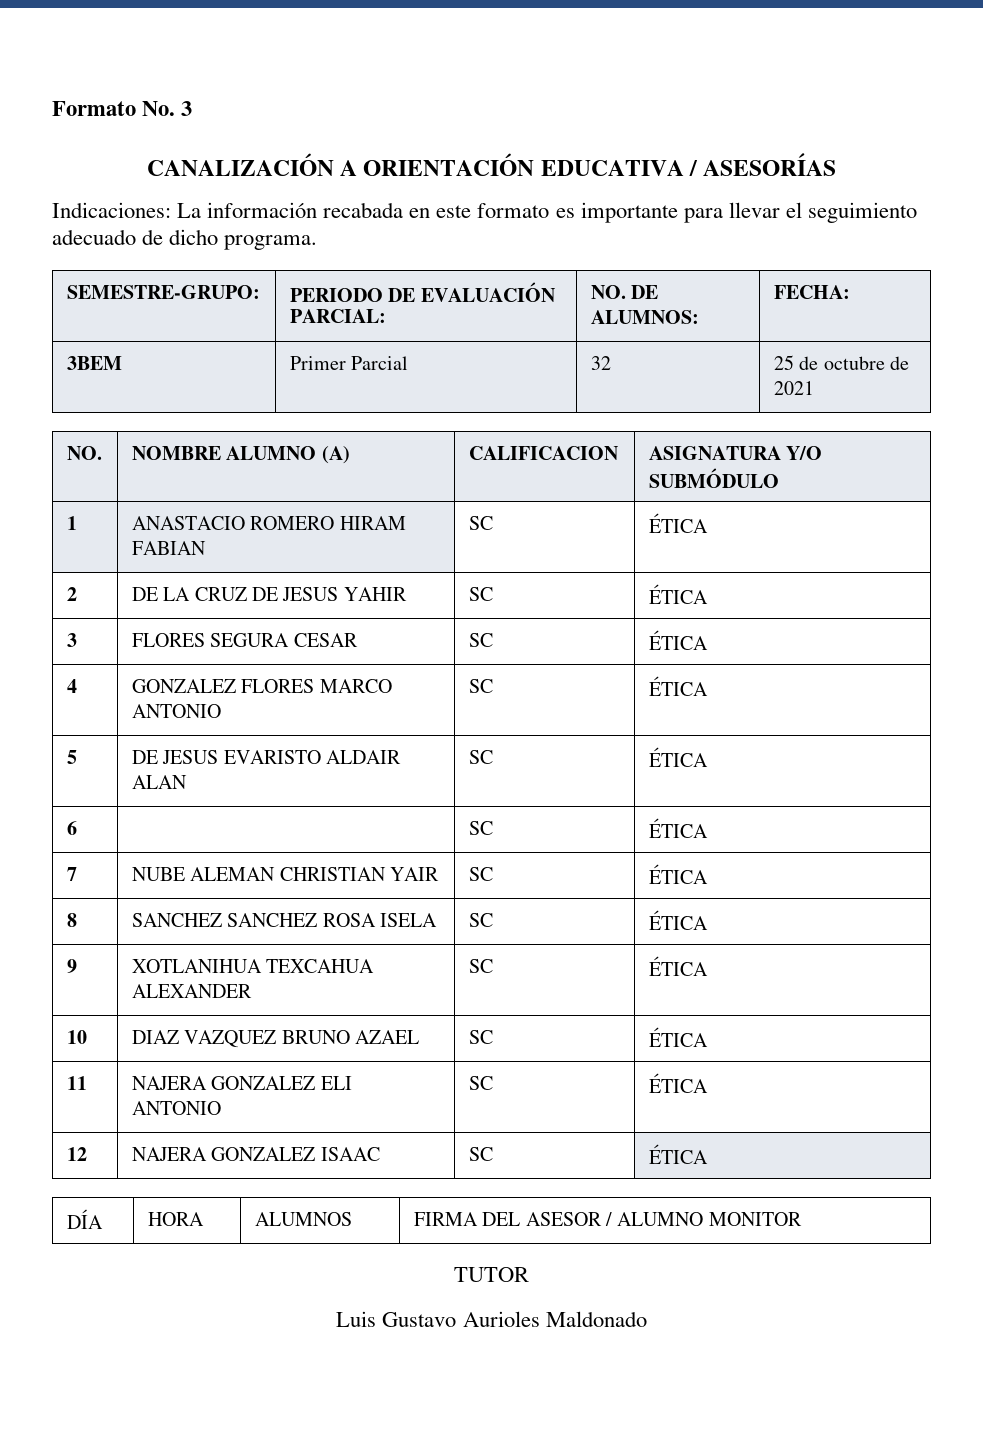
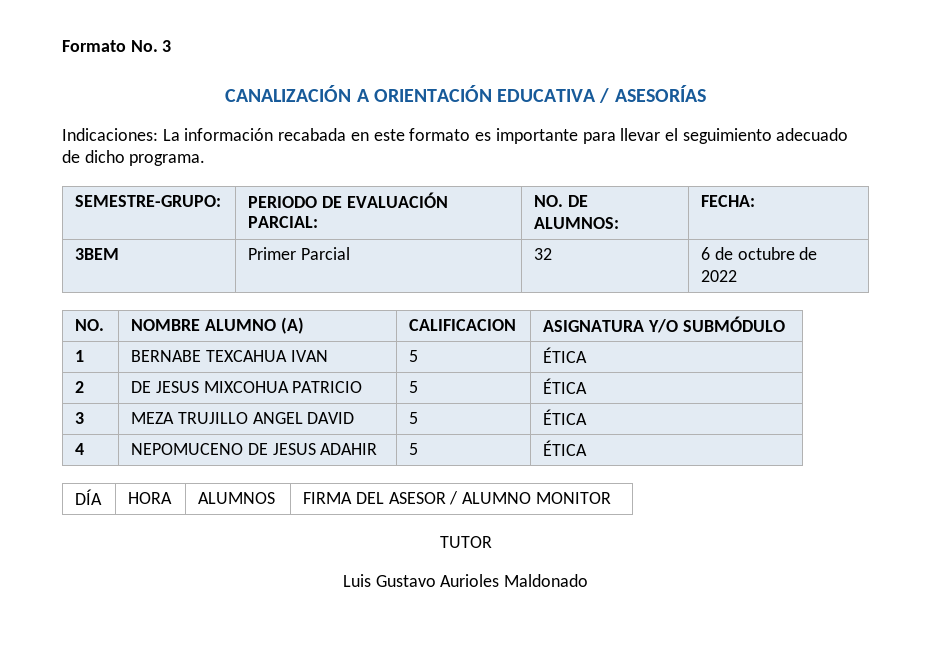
[773,355,794,370] 25 -> [701,247,711,260] 6
[773,381,814,395] 2021 -> [701,270,738,282] 2022
[131,516,406,530] [131,541,206,555] [468,516,493,530] [648,513,708,533] [66,587,77,601] [131,587,407,601] [468,587,493,601] [648,584,708,604] [66,633,77,647] [131,633,358,647] [468,633,493,647] [648,630,708,650] [66,679,77,693] [131,679,392,693] [131,704,221,718] [468,679,493,693] [648,676,708,696] [66,750,77,764] [131,750,401,764] [131,775,187,789] [468,750,493,764] [648,747,708,767] [66,821,77,835] [468,821,493,835] [648,818,708,838] [66,867,77,881] [131,867,439,881] [468,867,493,881] [648,864,708,884] [66,913,77,927] [131,913,437,927] [468,913,493,927] [648,910,708,930] [66,959,77,973] [131,959,375,973] [131,984,252,998] [468,959,493,973] [648,956,708,976] [66,1030,87,1044] [131,1030,419,1048] [468,1030,493,1044] [648,1027,708,1047] [66,1076,87,1090] [131,1076,352,1090] [131,1101,221,1115] [468,1076,493,1090] [648,1073,708,1093] [66,1147,87,1161] [131,1147,380,1161] [468,1147,493,1161] ANASTACIO ROMERO HIRAM FABIAN | SC | ÉTICA // 2 | DE LA CRUZ DE JESUS YAHIR | SC | ÉTICA // 3 | FLORES SEGURA CESAR | SC | ÉTICA // 4 | GONZALEZ FLORES MARCO ANTONIO | SC | ÉTICA // 5 | DE JESUS EVARISTO ALDAIR ALAN | SC | ÉTICA // 6 | | SC | ÉTICA // 7 | NUBE ALEMAN CHRISTIAN YAIR | SC | ÉTICA // 8 | SANCHEZ SANCHEZ ROSA ISELA | SC | ÉTICA // 9 | XOTLANIHUA TEXCAHUA ALEXANDER | SC | ÉTICA // 10 | DIAZ VAZQUEZ BRUNO AZAEL | SC | ÉTICA // 11 | NAJERA GONZALEZ ELI ANTONIO | SC | ÉTICA // 12 | NAJERA GONZALEZ ISAAC | SC -> [131,350,328,362] [409,350,419,362] [543,347,588,363] [75,381,85,393] [131,381,363,393] [409,381,419,393] [543,378,588,394] [75,412,85,424] [131,412,355,424] [409,412,419,424] [543,409,588,425] [75,443,85,455] [131,443,378,455] [409,443,419,455] BERNABE TEXCAHUA IVAN | 5 | ÉTICA // 2 | DE JESUS MIXCOHUA PATRICIO | 5 | ÉTICA // 3 | MEZA TRUJILLO ANGEL DAVID | 5 | ÉTICA // 4 | NEPOMUCENO DE JESUS ADAHIR | 5

